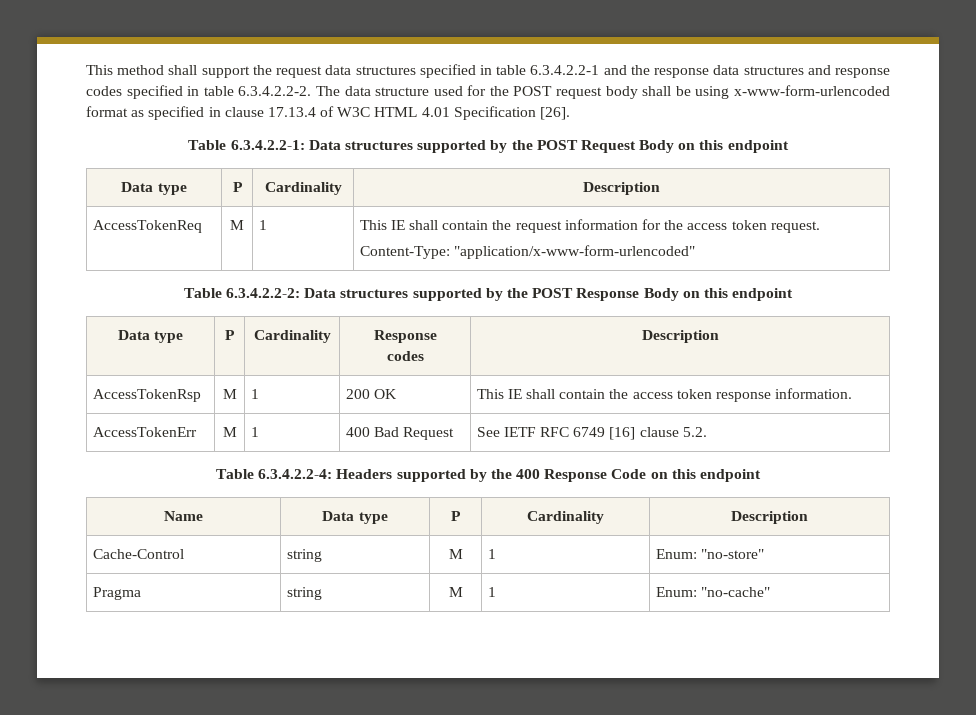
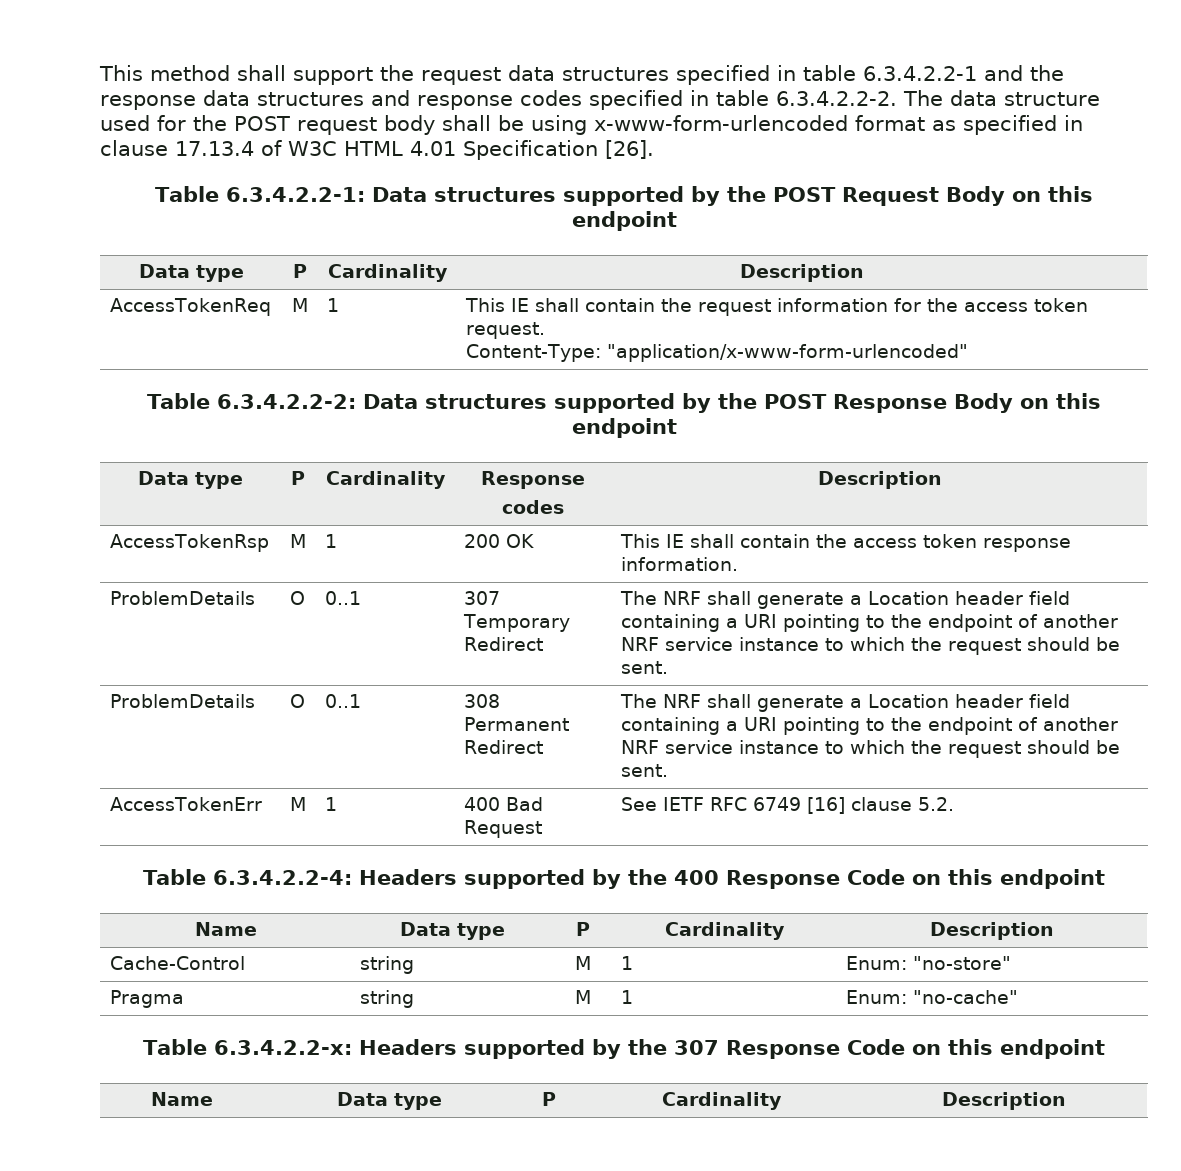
(853, 393) none -> [109,591,255,605] [290,591,305,605] [324,591,361,605] [463,591,500,605] [462,614,570,632] [463,637,543,651] [619,591,1070,609] [620,614,1118,632] [620,637,1120,655] [620,661,668,674] [109,694,255,708] [290,694,305,708] [324,694,361,708] [463,694,500,708] [463,717,569,731] [463,740,543,754] [619,694,1070,712] [620,717,1118,735] [620,740,1120,758] [620,764,668,777] // ProblemDetails | O | 0..1 | 307 Temporary Redirect | The NRF shall generate a Location header field containing a URI pointing to the endpoint of another NRF service instance to which the request should be sent. // ProblemDetails | O | 0..1 | 308 Permanent Redirect | The NRF shall generate a Location header field containing a URI pointing to the endpoint of another NRF service instance to which the request should be sent.
(770, 592) none -> [143,1039,1105,1059] [151,1092,213,1106] [336,1092,442,1110] [541,1092,556,1106] [661,1092,782,1110] [941,1092,1066,1110] // Table 6.3.4.2.2-x: Headers supported by the 307 Response Code on this endpoint // Name | Data type | P | Cardinality | Description

